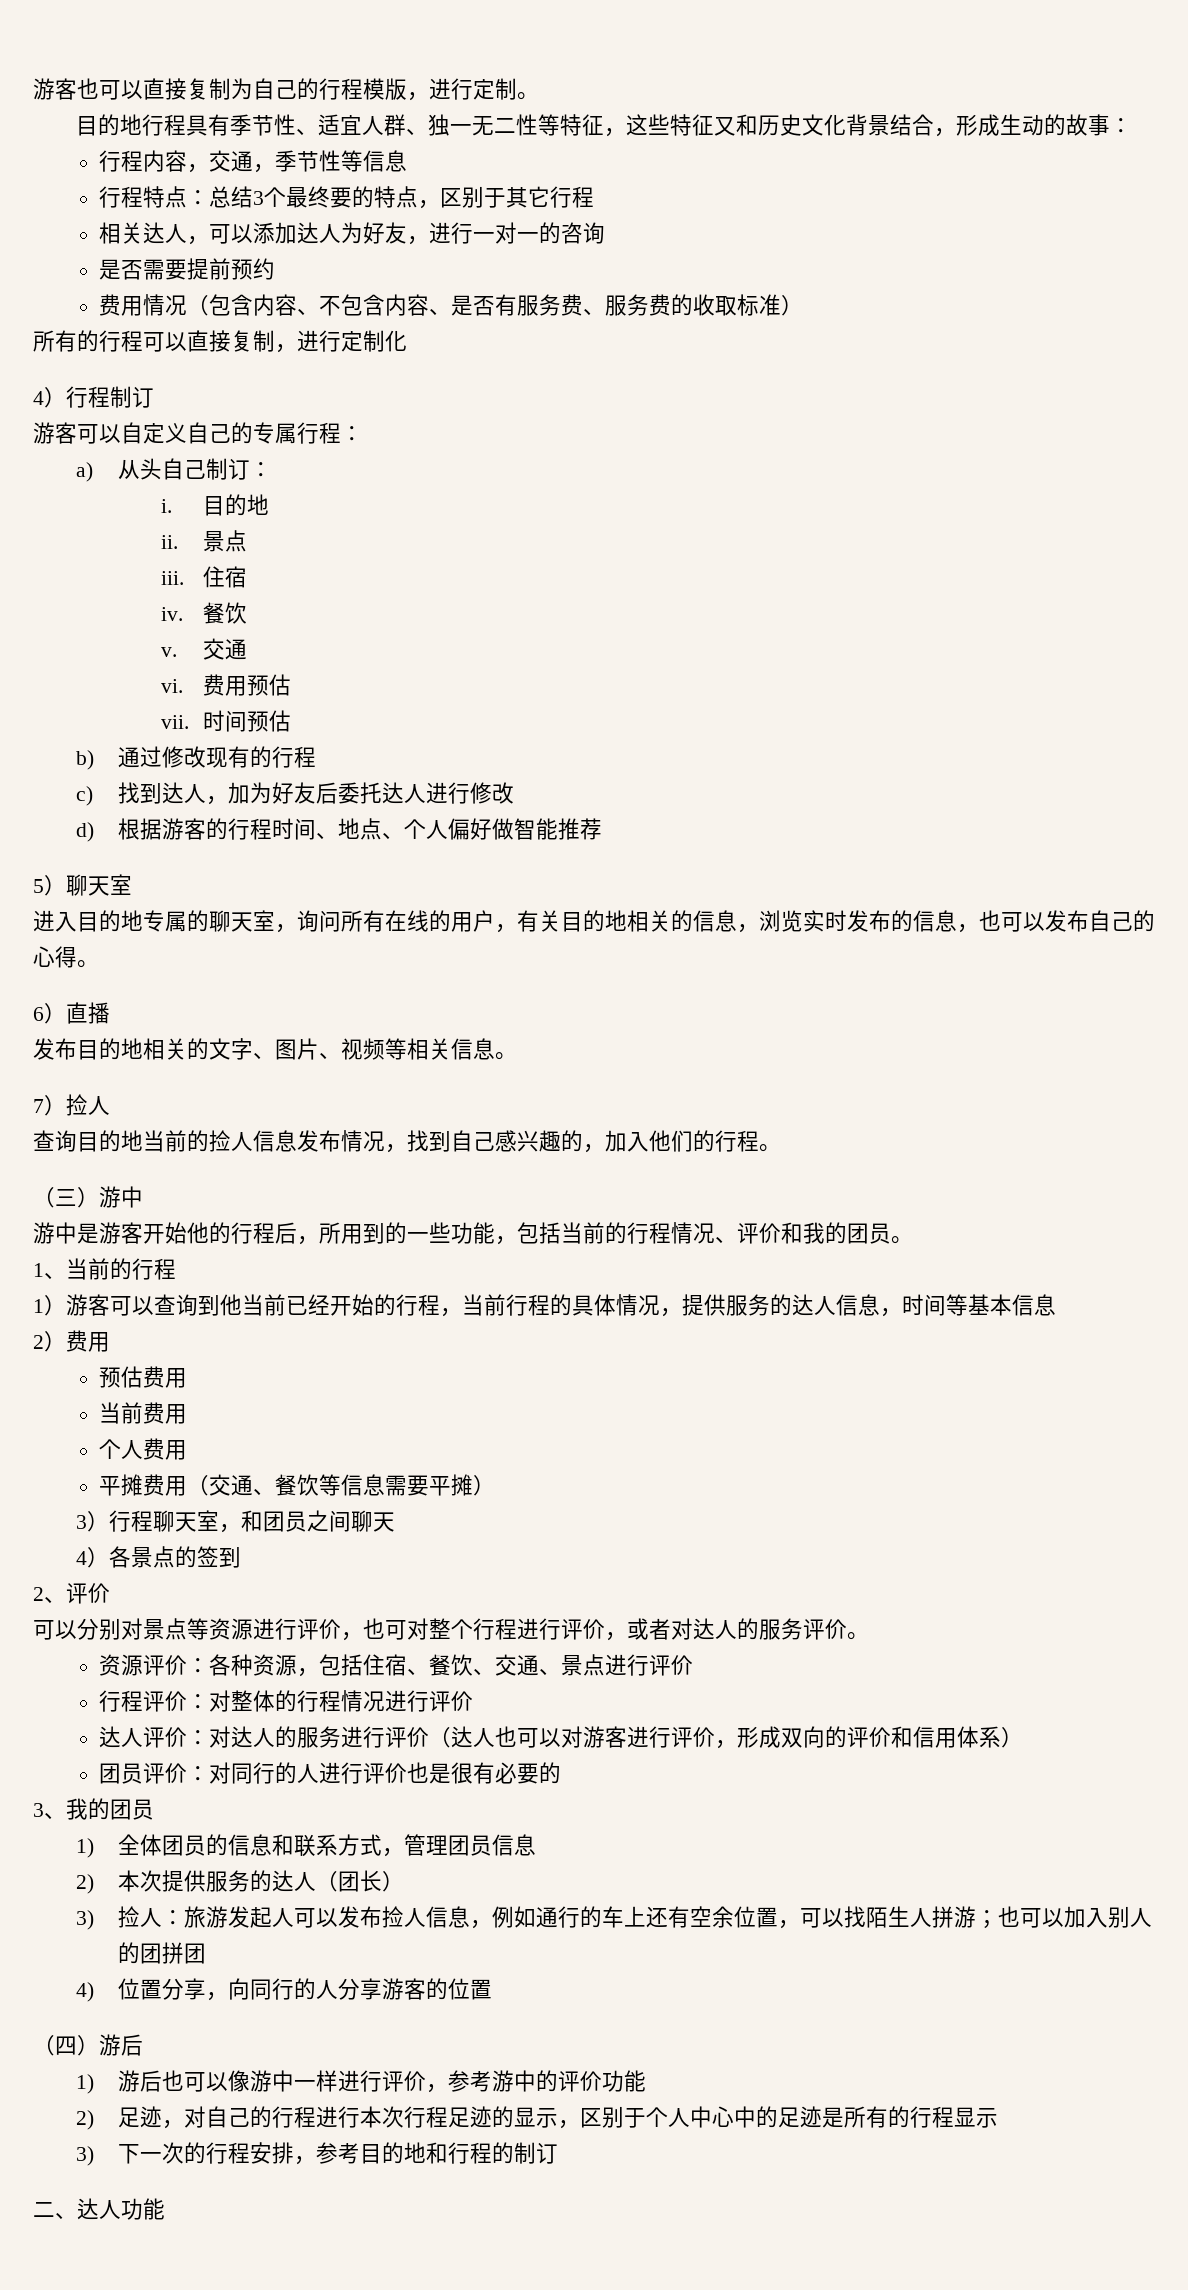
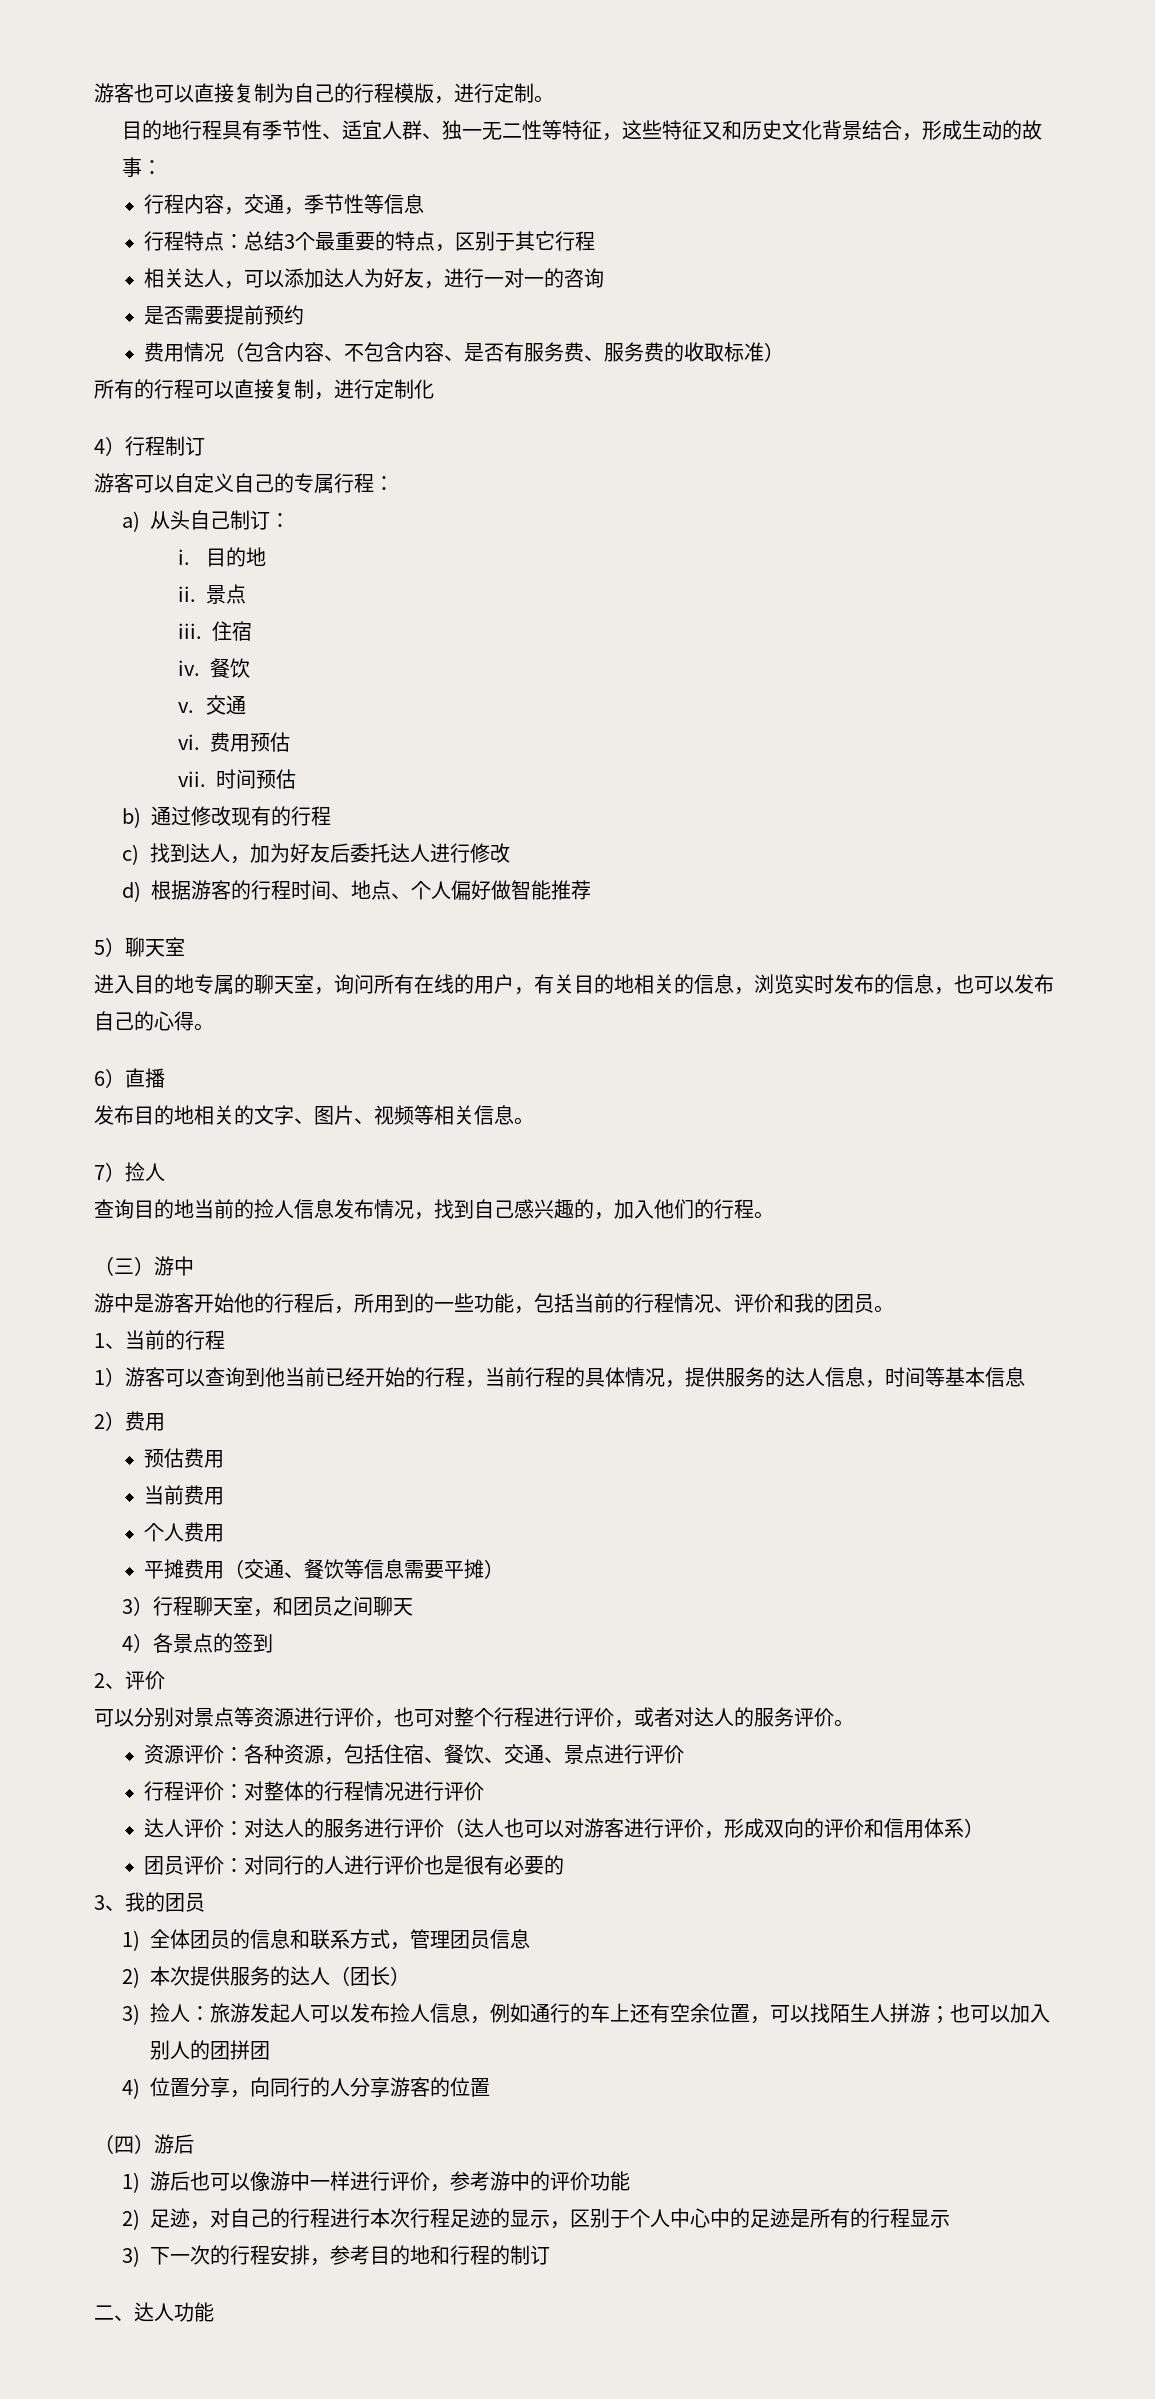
[308,186,331,208] 终 -> [335,231,356,250] 重

